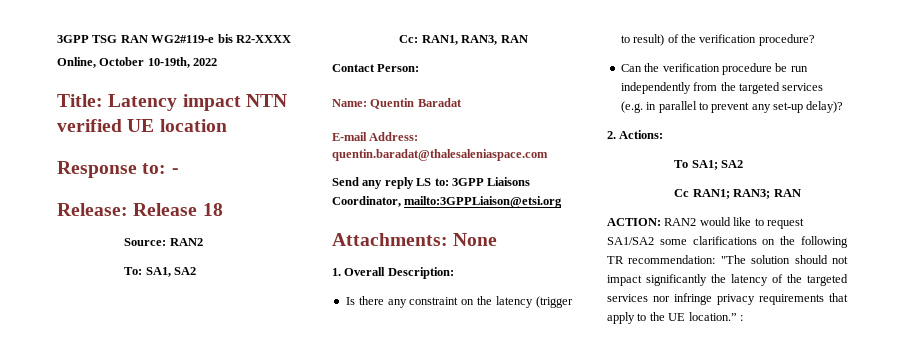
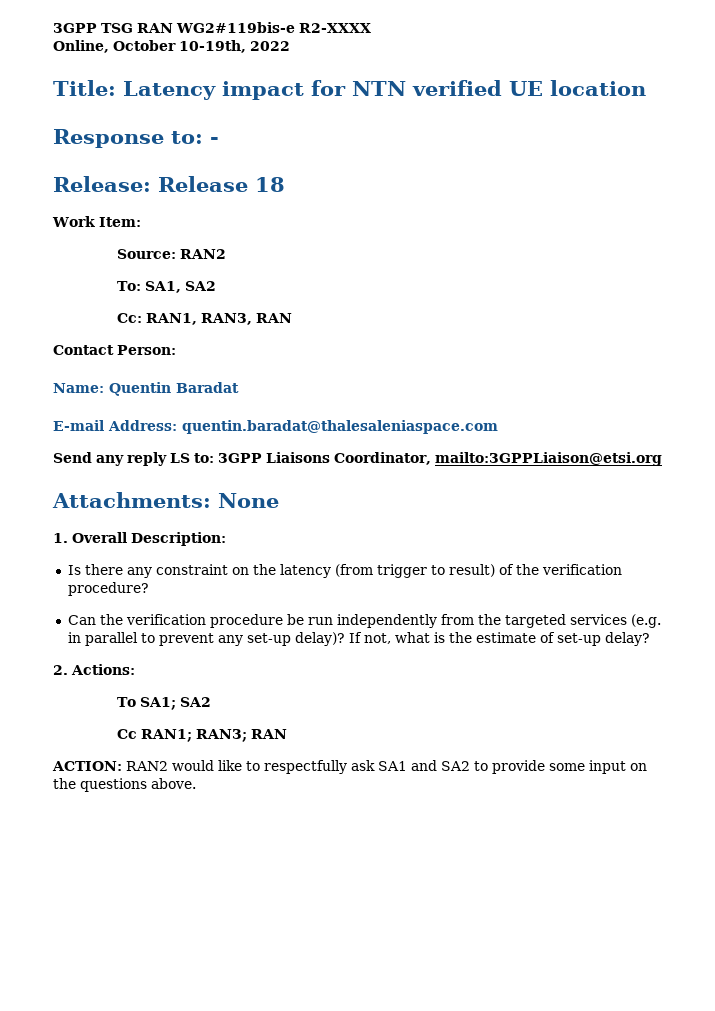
[151,34,233,43] WG2#119-e bis -> [176,22,295,33] WG2#119bis-e
(241, 102) none -> [311,80,346,96] for
(223, 209) none -> [52,216,141,227] // Work Item:
[536,296,573,308] (trigger -> [334,564,427,578] (from trigger
(844, 107) none -> [348,632,650,646] If not, what is the estimate of set-up delay?
[766,218,804,229] [607,236,848,248] [607,255,848,264] [607,274,848,286] [607,293,848,305] [607,312,743,324] request SA1/SA2 some clarifications on the following TR recommendation: "The solution should not impact significantly the latency of the targeted services nor infringe privacy requirements that apply to the UE location.” : -> [264,760,647,774] [53,778,196,792] respectfully ask SA1 and SA2 to provide some input on the questions above.

